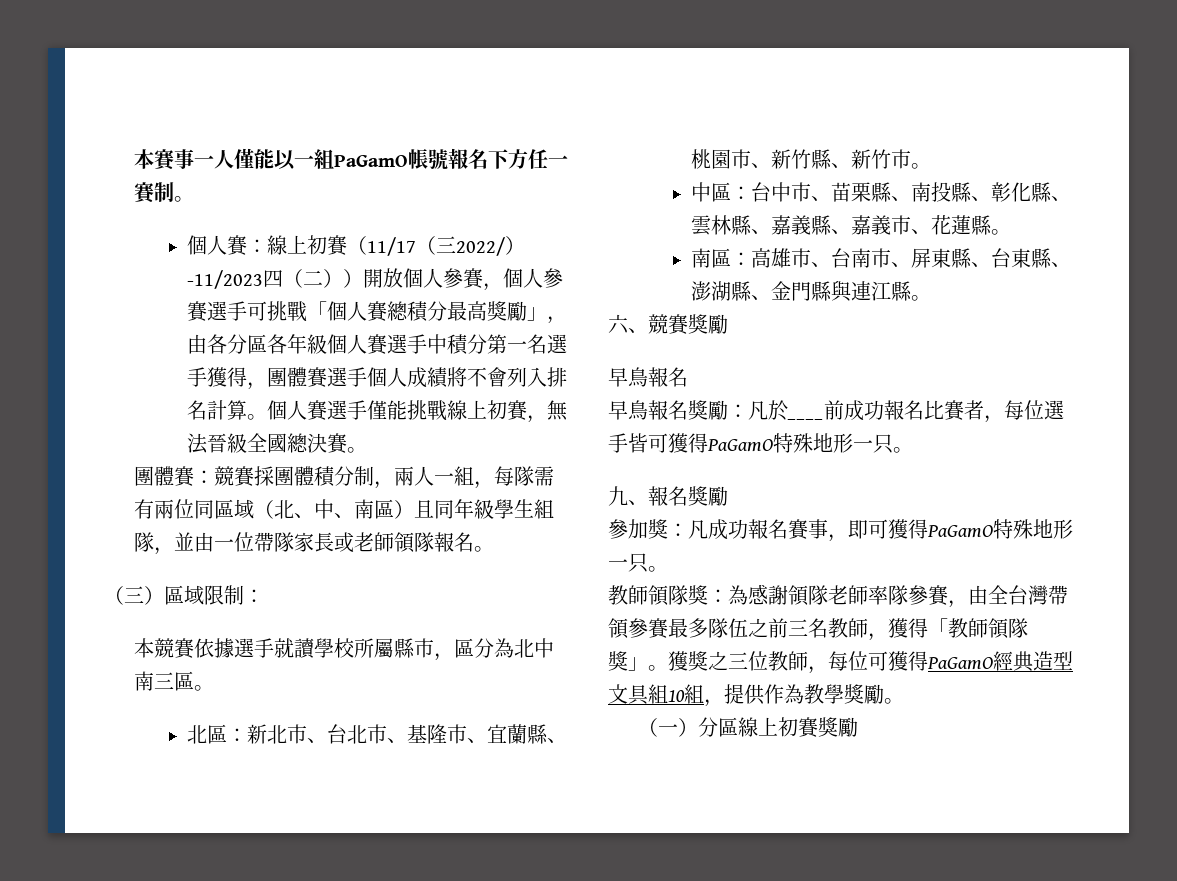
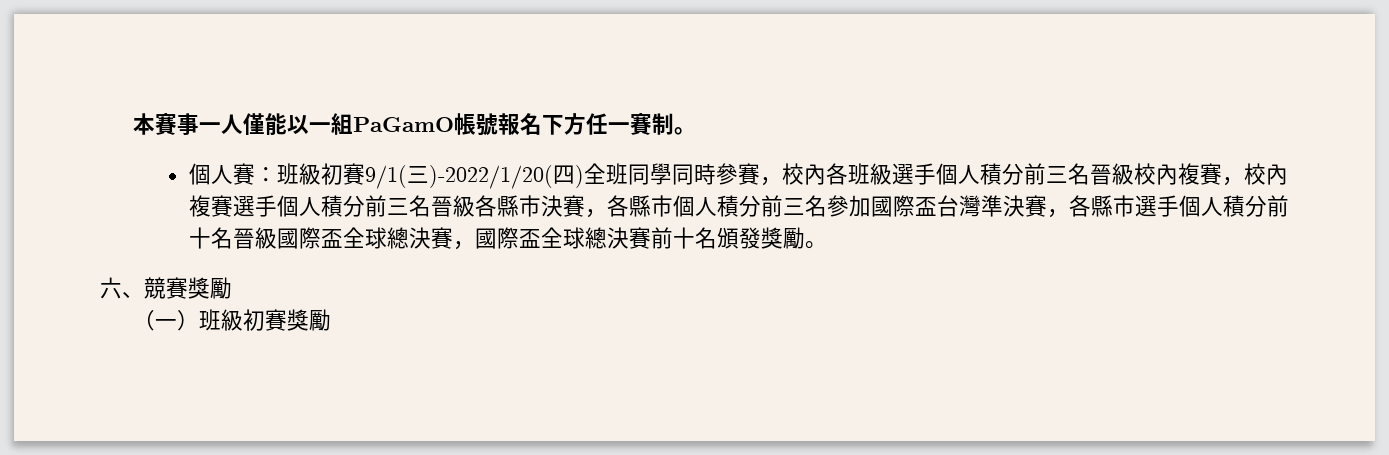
[266,235,525,256] [186,268,563,291] [186,301,567,324] [186,334,568,355] [186,367,567,390] [186,400,568,423] [186,433,367,454] [134,466,555,489] [134,499,555,519] [134,532,495,555] [104,585,264,605] [134,638,555,661] [134,671,215,691] [186,724,567,744] [690,149,931,169] [690,182,1071,202] [690,215,1011,236] [690,248,1071,268] [690,280,931,302] [608,314,728,335] [608,367,688,387] [608,400,1065,423] [608,433,913,454] [608,486,728,506] [608,519,1073,542] [608,553,668,573] [608,584,1068,608] [608,618,1028,641] [608,651,1073,674] [608,684,904,707] 線上初賽（11/17（三2022/）-11/2023四（二））開放個人參賽，個人參賽選手可挑戰「個人賽總積分最高獎勵」，由各分區各年級個人賽選手中積分第一名選手獲得，團體賽選手個人成績將不會列入排名計算。個人賽選手僅能挑戰線上初賽，無法晉級全國總決賽。 // 團體賽：競賽採團體積分制，兩人一組，每隊需有兩位同區域（北、中、南區）且同年級學生組隊，並由一位帶隊家長或老師領隊報名。 // （三）區域限制： // 本競賽依據選手就讀學校所屬縣市，區分為北中南三區。 // 北區：新北市、台北市、基隆市、宜蘭縣、桃園市、新竹縣、新竹市。 // 中區：台中市、苗栗縣、南投縣、彰化縣、雲林縣、嘉義縣、嘉義市、花蓮縣。 // 南區：高雄市、台南市、屏東縣、台東縣、澎湖縣、金門縣與連江縣。 // 六、競賽獎勵 // 早鳥報名 // 早鳥報名獎勵：凡於____前成功報名比賽者，每位選手皆可獲得PaGamO特殊地形一只。 // 九、報名獎勵 // 參加獎：凡成功報名賽事，即可獲得PaGamO特殊地形一只。 // 教師領隊獎：為感謝領隊老師率隊參賽，由全台灣帶領參賽最多隊伍之前三名教師，獲得「教師領隊獎」。獲獎之三位教師，每位可獲得PaGamO經典造型文具組10組，提供作為教學獎勵。 -> [276,163,1288,189] [188,195,1289,218] [188,227,827,250] [100,277,232,299] 班級初賽9/1(三)-2022/1/20(四)全班同學同時參賽，校內各班級選手個人積分前三名晉級校內複賽，校內複賽選手個人積分前三名晉級各縣市決賽，各縣市個人積分前三名參加國際盃台灣準決賽，各縣市選手個人積分前十名晉級國際盃全球總決賽，國際盃全球總決賽前十名頒發獎勵。 // 六、競賽獎勵
[698,717,779,737] 分區線上 -> [198,309,243,331] 班級

